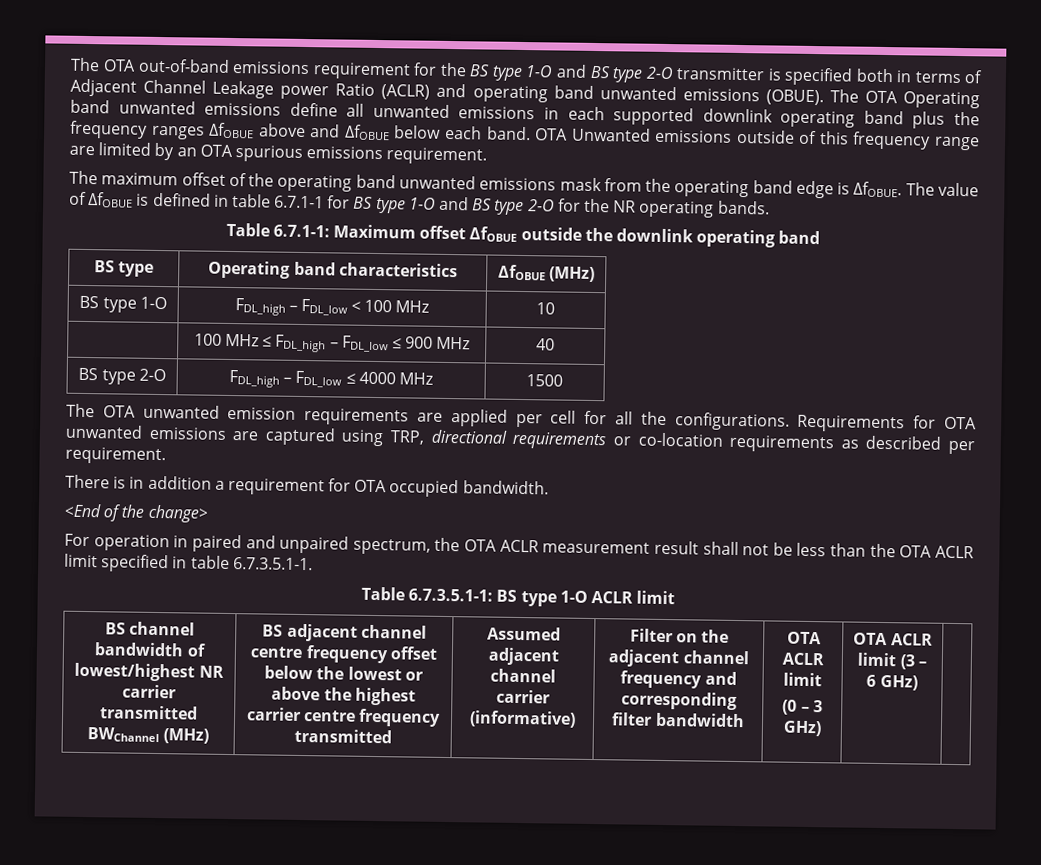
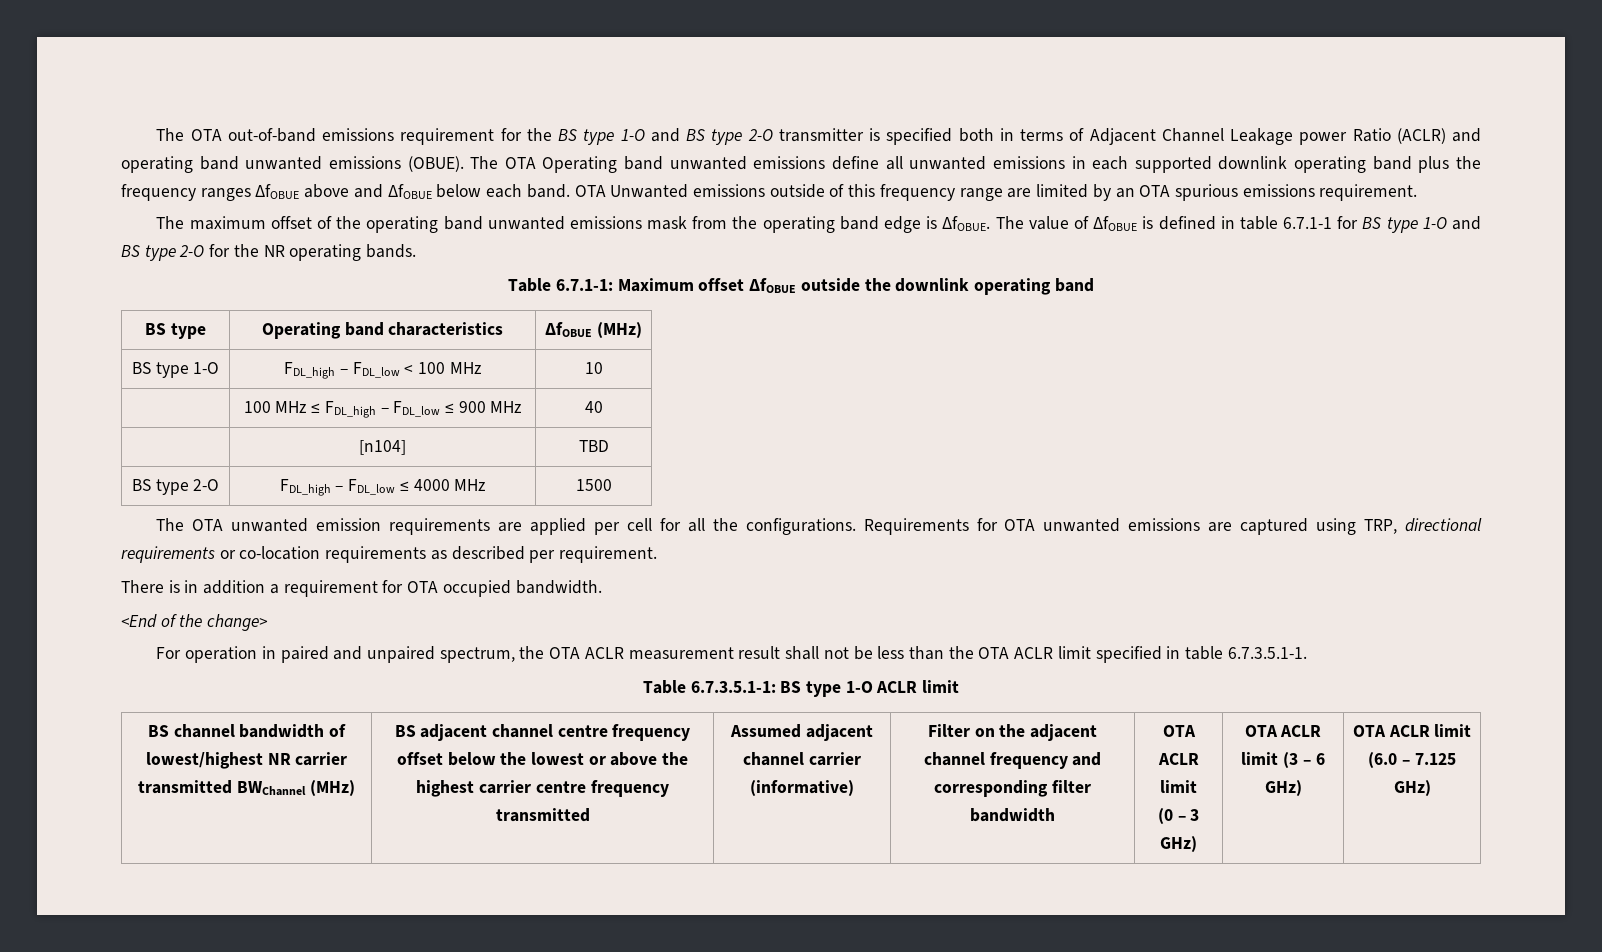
(555, 344) none -> [359,440,406,455] [578,440,609,452] // | [n104] | TBD
(918, 682) none -> [1352,724,1472,737] [1368,752,1456,768] [1393,780,1431,796] OTA ACLR limit (6.0 – 7.125 GHz)

